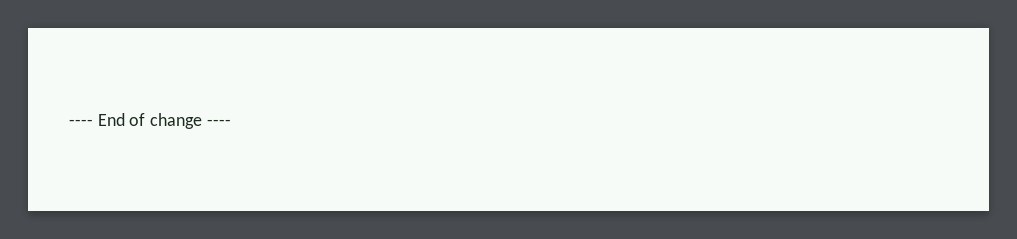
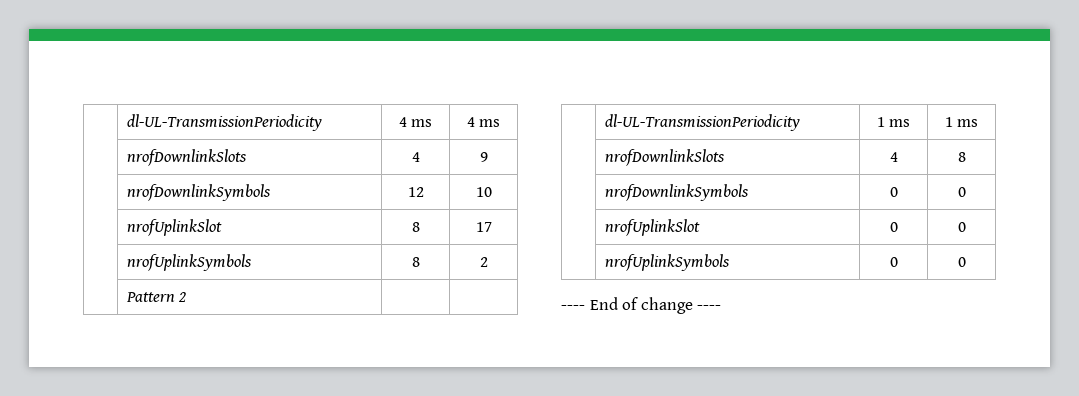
(69, 122) none -> [126,114,322,131] [398,117,433,127] [466,117,501,127] [126,149,247,166] [411,152,420,162] [479,152,488,162] [126,184,271,201] [407,187,424,197] [475,187,492,197] [126,219,222,236] [411,222,420,232] [475,222,492,232] [126,254,252,271] [411,257,420,267] [479,257,488,267] [125,292,187,302] [604,114,800,131] [876,117,911,127] [944,117,979,127] [604,149,725,166] [889,152,898,162] [957,152,966,162] [604,184,749,201] [889,187,898,197] [957,187,966,197] [604,219,700,236] [889,222,898,232] [957,222,966,232] [604,254,730,271] [889,257,898,267] [957,257,966,267] | dl-UL-TransmissionPeriodicity | 4 ms | 4 ms // | nrofDownlinkSlots | 4 | 9 // | nrofDownlinkSymbols | 12 | 10 // | nrofUplinkSlot | 8 | 17 // | nrofUplinkSymbols | 8 | 2 // | Pattern 2 | | // | dl-UL-TransmissionPeriodicity | 1 ms | 1 ms // | nrofDownlinkSlots | 4 | 8 // | nrofDownlinkSymbols | 0 | 0 // | nrofUplinkSlot | 0 | 0 // | nrofUplinkSymbols | 0 | 0 //

